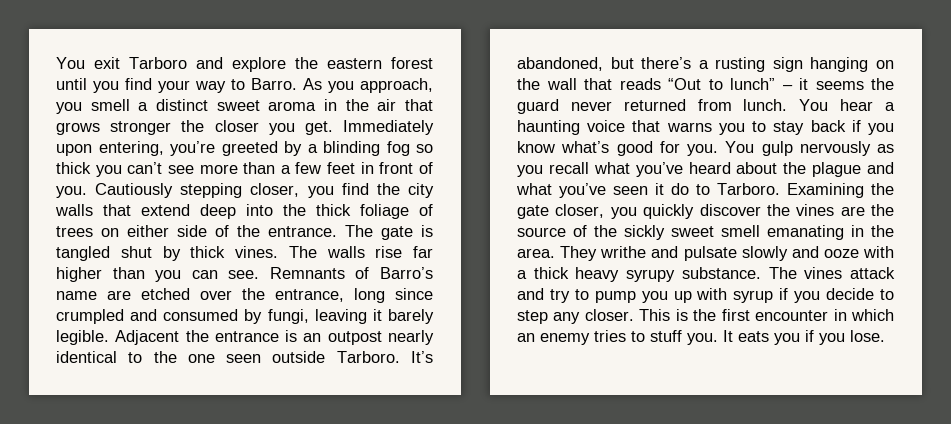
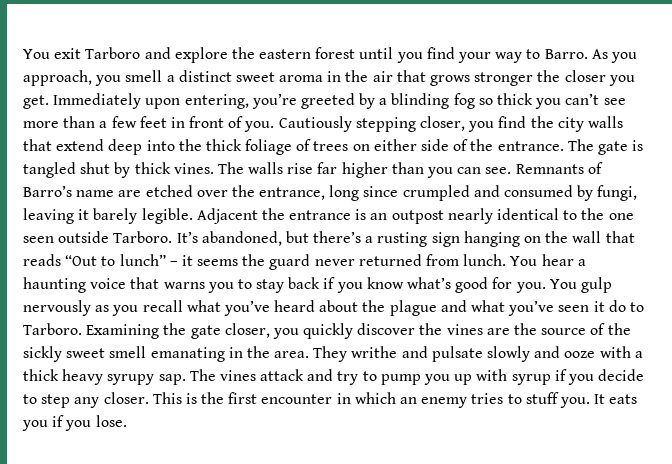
[681,267,761,279] substance. -> [158,374,186,385] sap.

